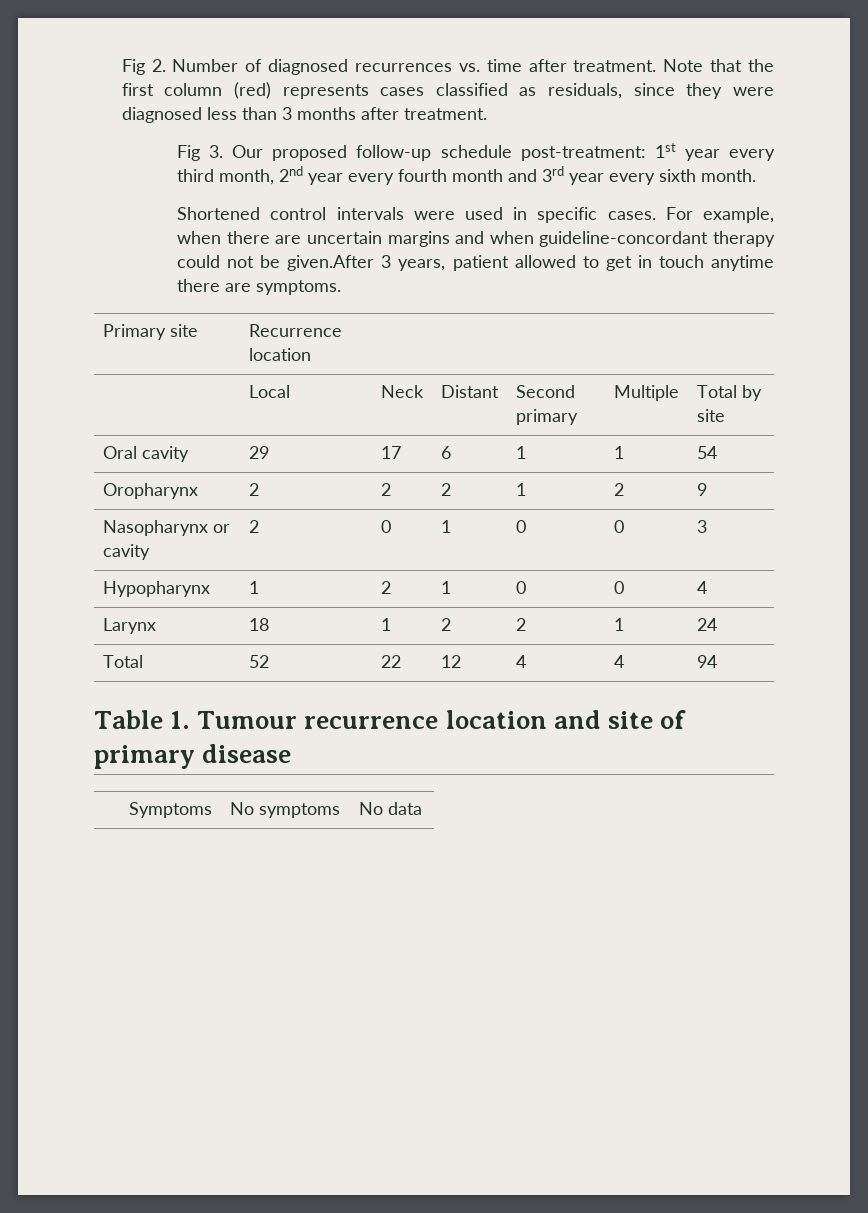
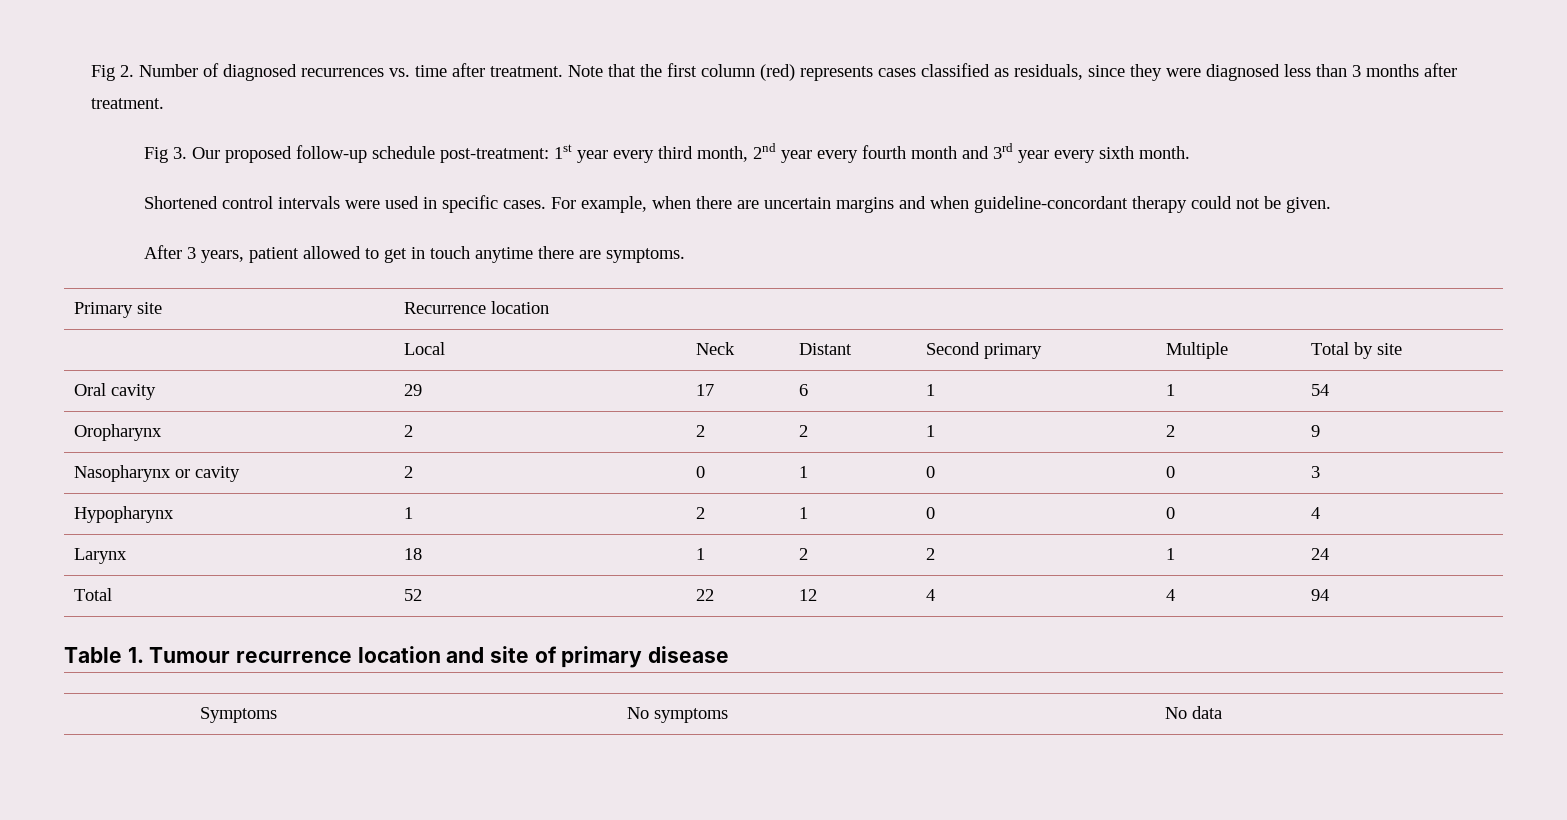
[287,255,375,271] given.After -> [1286,197,1332,213] [144,245,183,259] given. // After

